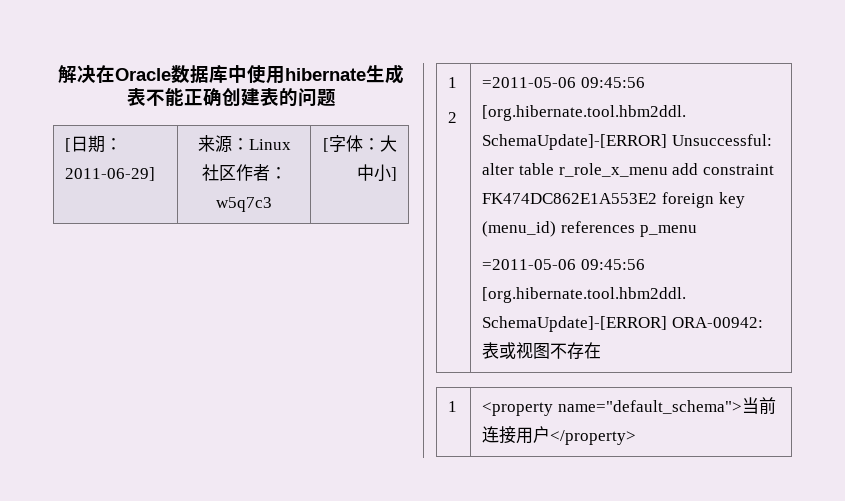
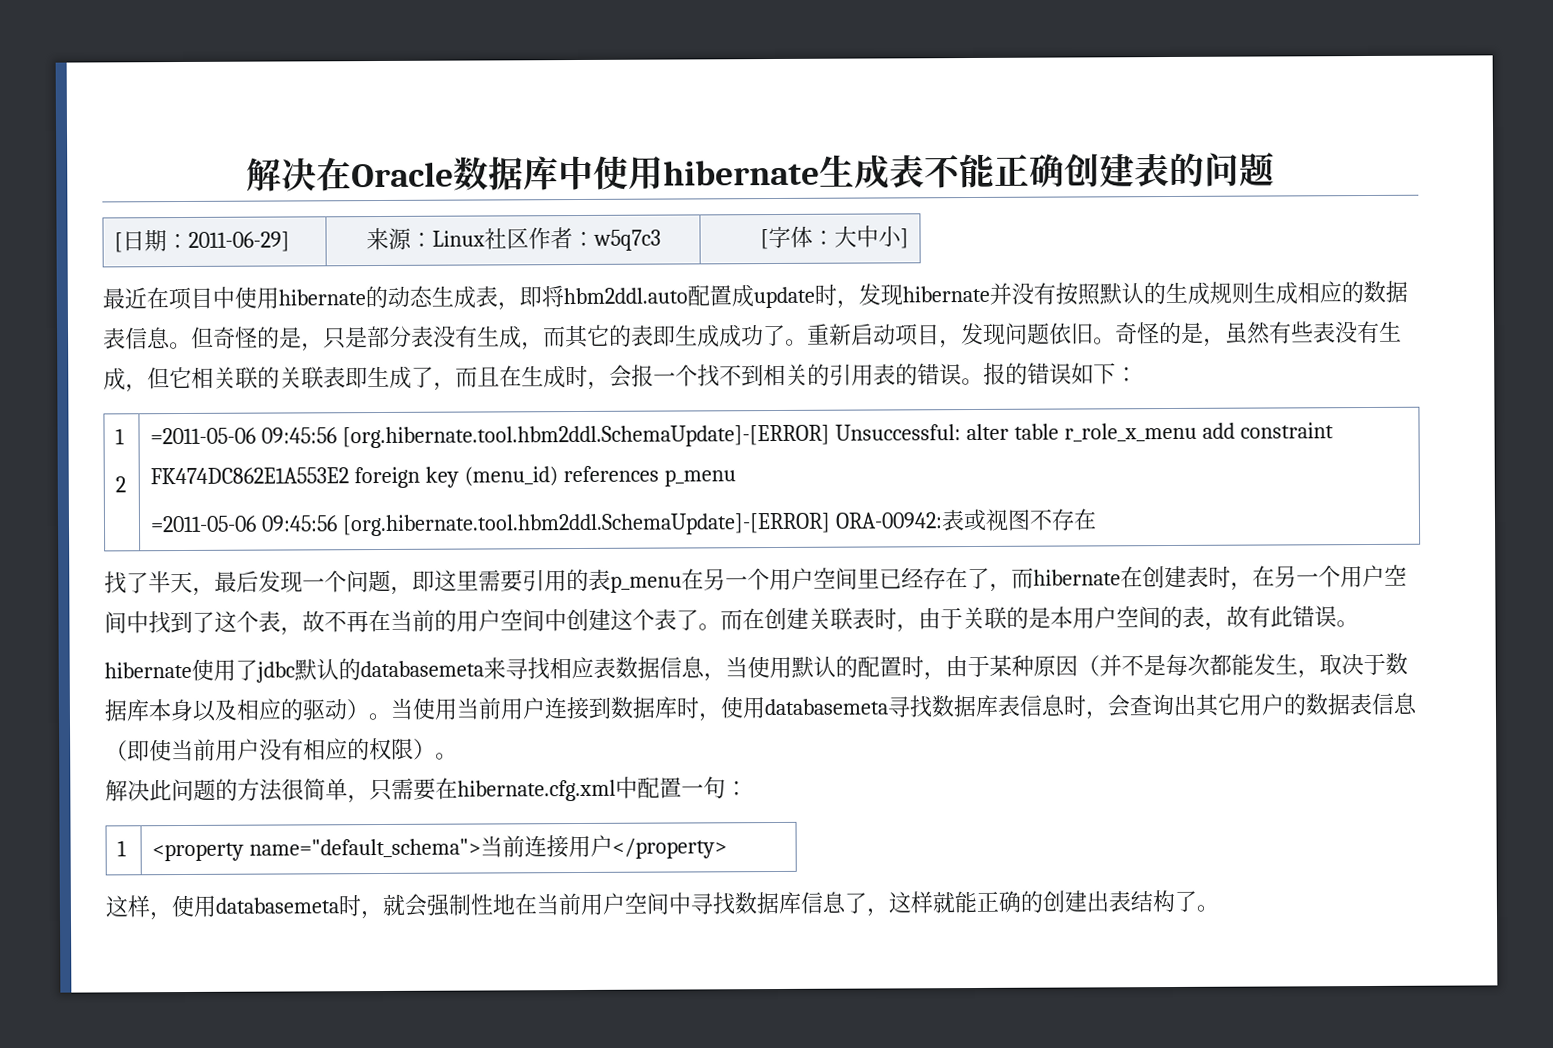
(397, 174) none -> [102,280,1408,311] [102,320,1402,352] [103,362,1138,393] // 最近在项目中使用hibernate的动态生成表，即将hbm2ddl.auto配置成update时，发现hibernate并没有按照默认的生成规则生成相应的数据表信息。但奇怪的是，只是部分表没有生成，而其它的表即生成成功了。重新启动项目，发现问题依旧。奇怪的是，虽然有些表没有生成，但它相关联的关联表即生成了，而且在生成时，会报一个找不到相关的引用表的错误。报的错误如下：
(602, 350) none -> [104,564,1407,596] [104,605,1359,636] [104,652,1408,683] [104,692,1417,722] [105,737,458,762] [105,776,748,804] // 找了半天，最后发现一个问题，即这里需要引用的表p_menu在另一个用户空间里已经存在了，而hibernate在创建表时，在另一个用户空间中找到了这个表，故不再在当前的用户空间中创建这个表了。而在创建关联表时，由于关联的是本用户空间的表，故有此错误。 // hibernate使用了jdbc默认的databasemeta来寻找相应表数据信息，当使用默认的配置时，由于某种原因（并不是每次都能发生，取决于数据库本身以及相应的驱动）。当使用当前用户连接到数据库时，使用databasemeta寻找数据库表信息时，会查询出其它用户的数据表信息（即使当前用户没有相应的权限）。 // 解决此问题的方法很简单，只需要在hibernate.cfg.xml中配置一句：
(637, 437) none -> [105,889,1219,921] // 这样，使用databasemeta时，就会强制性地在当前用户空间中寻找数据库信息了，这样就能正确的创建出表结构了。

